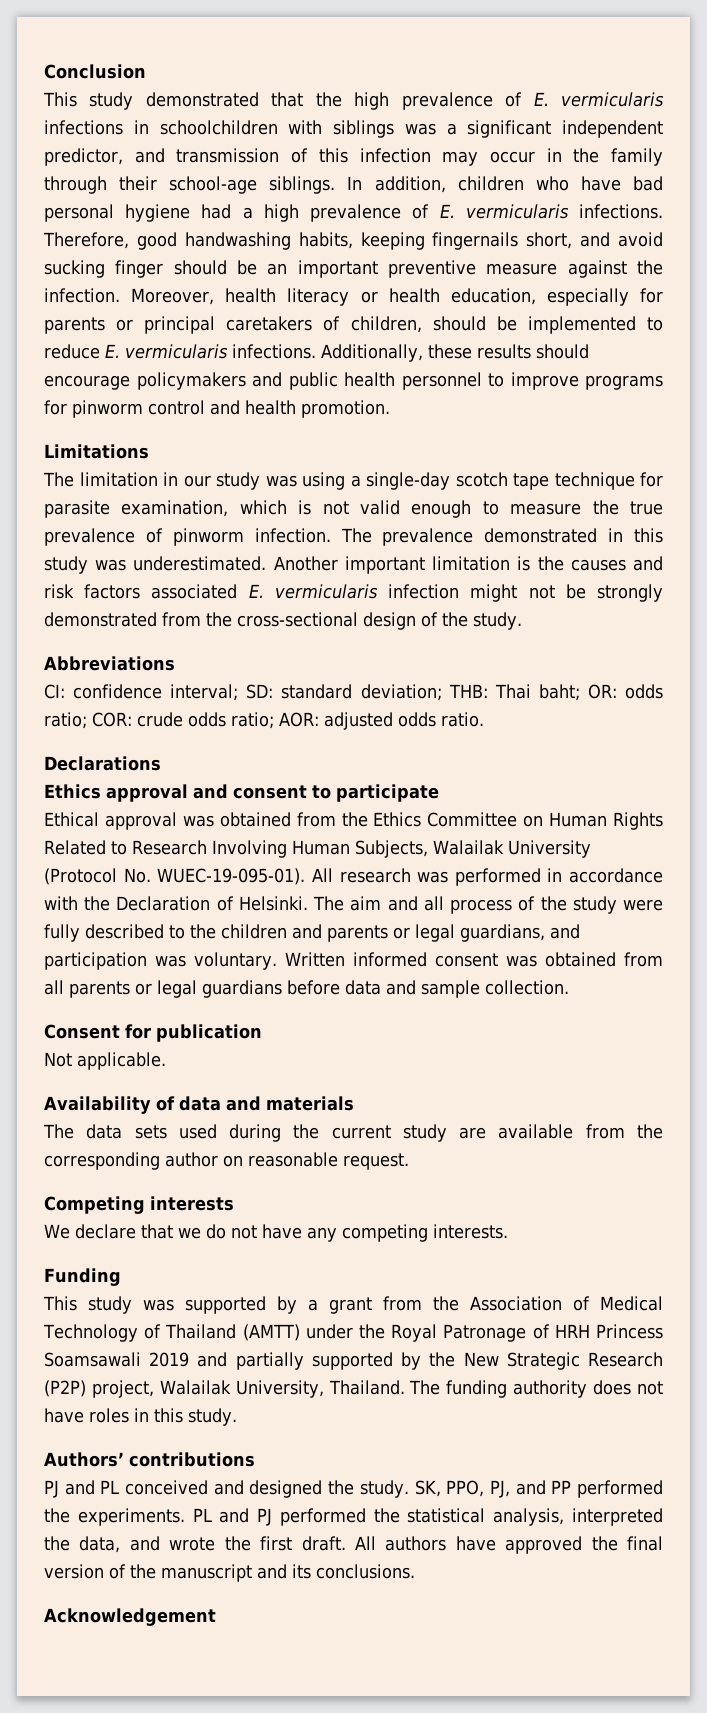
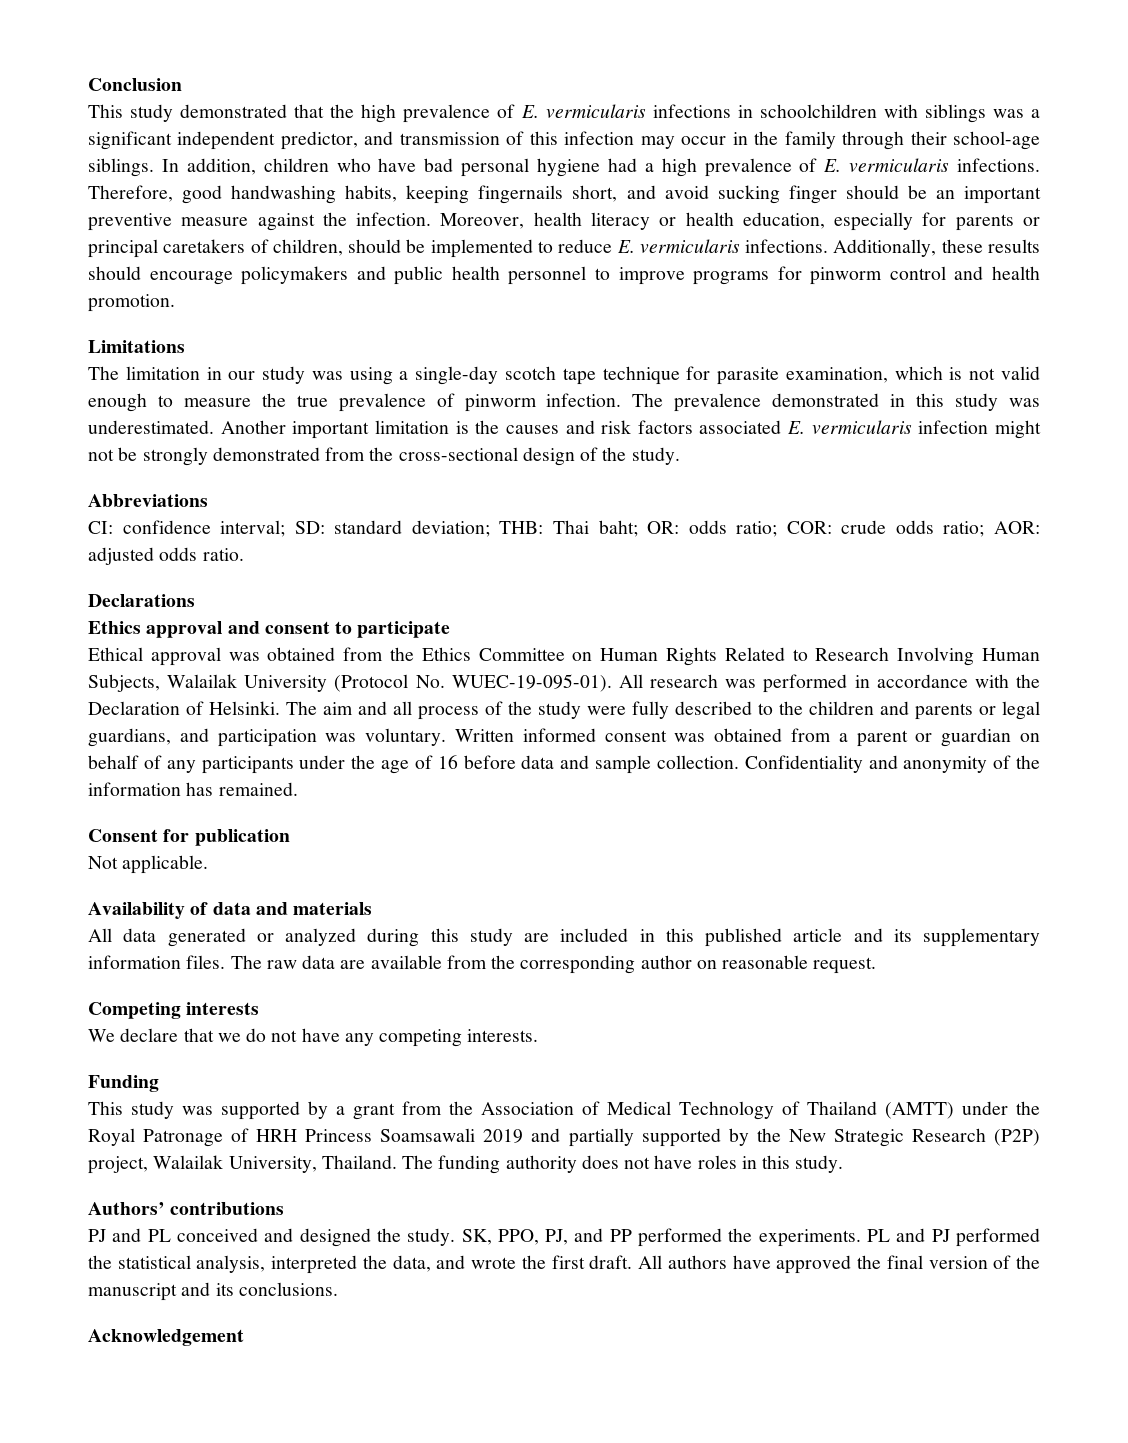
[44,980,282,998] all parents or legal guardians -> [838,728,1040,747] [88,755,458,774] a parent or guardian on behalf of any participants under the age of 16
(569, 987) none -> [744,755,1040,773] [88,782,298,796] Confidentiality and anonymity of the information has remained.
[43,1124,447,1142] The data sets used during the current study -> [88,928,1040,947] [88,955,336,969] All data generated or analyzed during this study are included in this published article and its supplementary information files. The raw data

